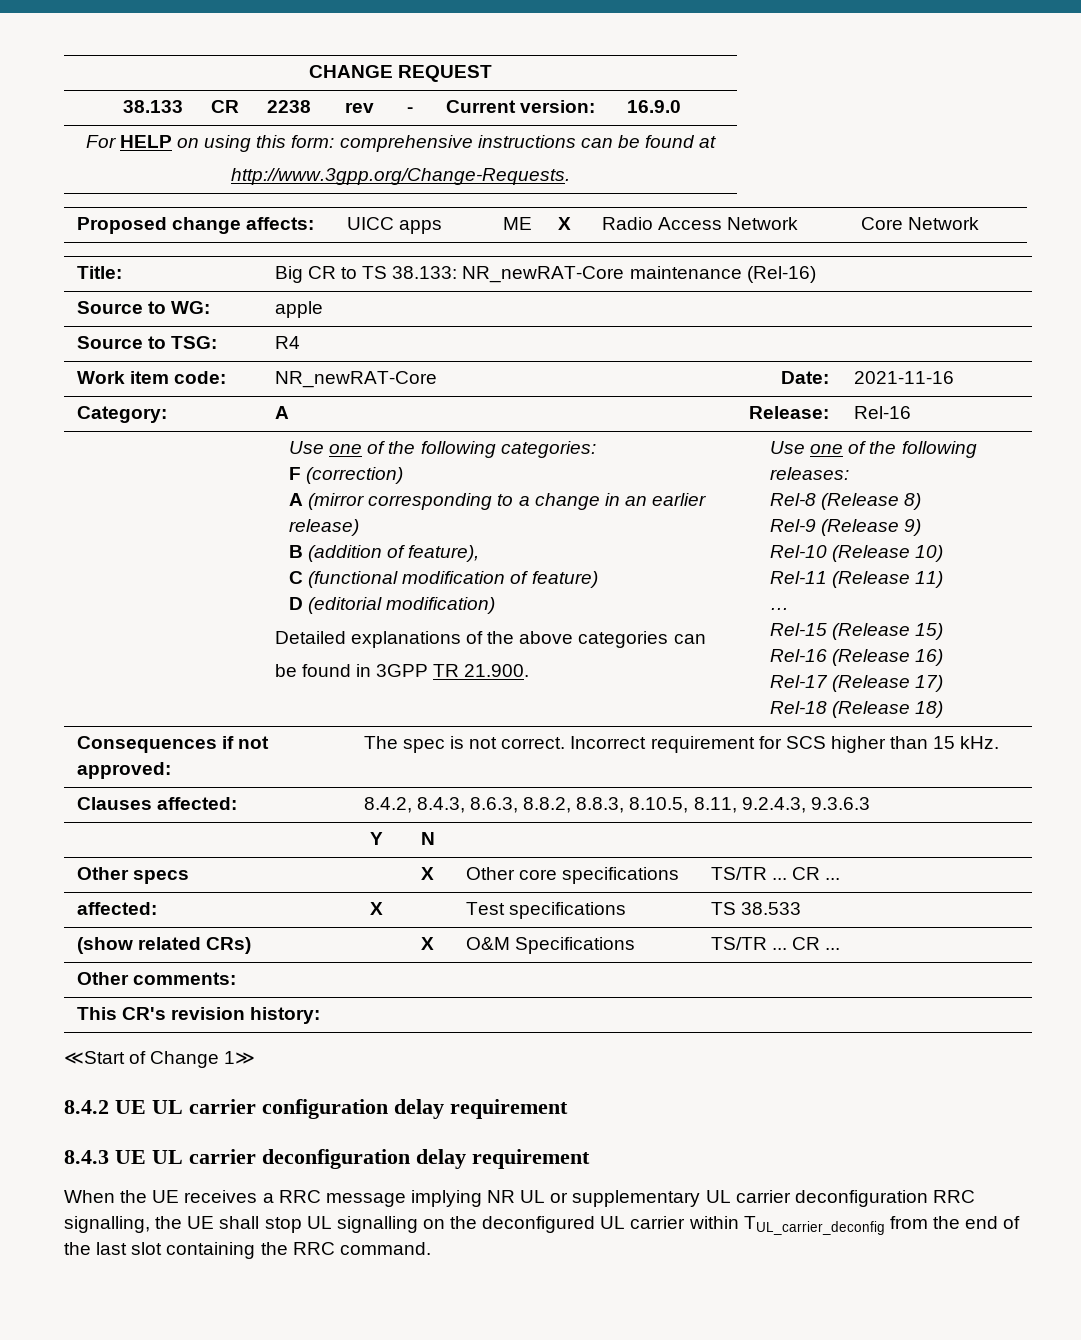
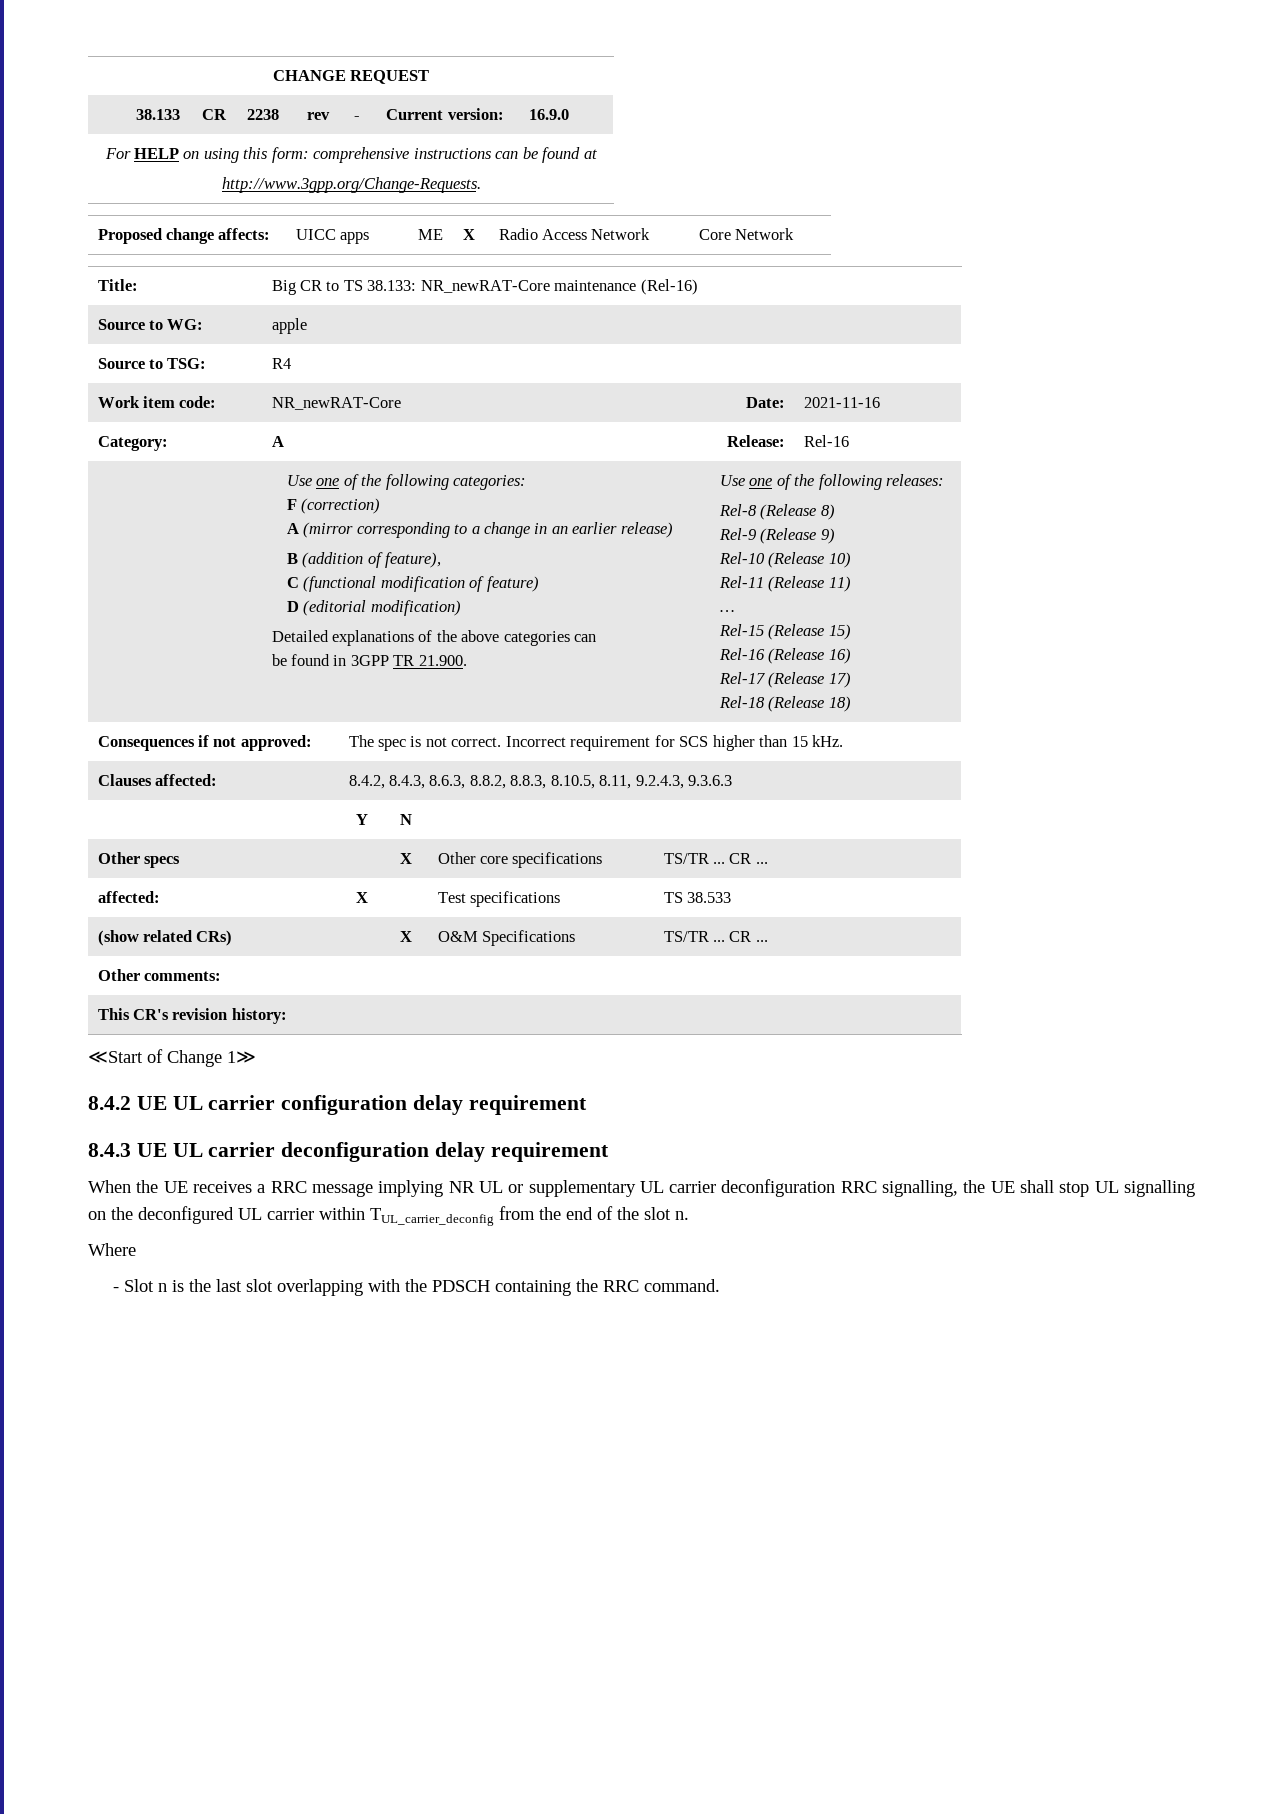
[96,1242,163,1255] last slot -> [644,1207,689,1220] [88,1243,136,1256] [113,1279,491,1296] slot n. // Where // - Slot n is the last slot overlapping with the PDSCH

